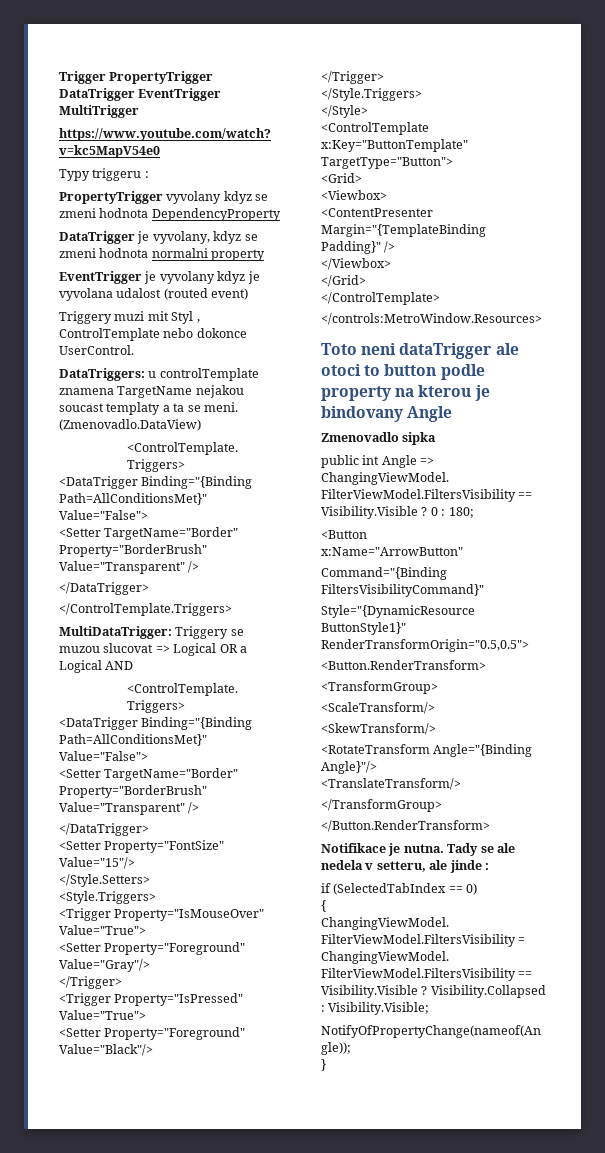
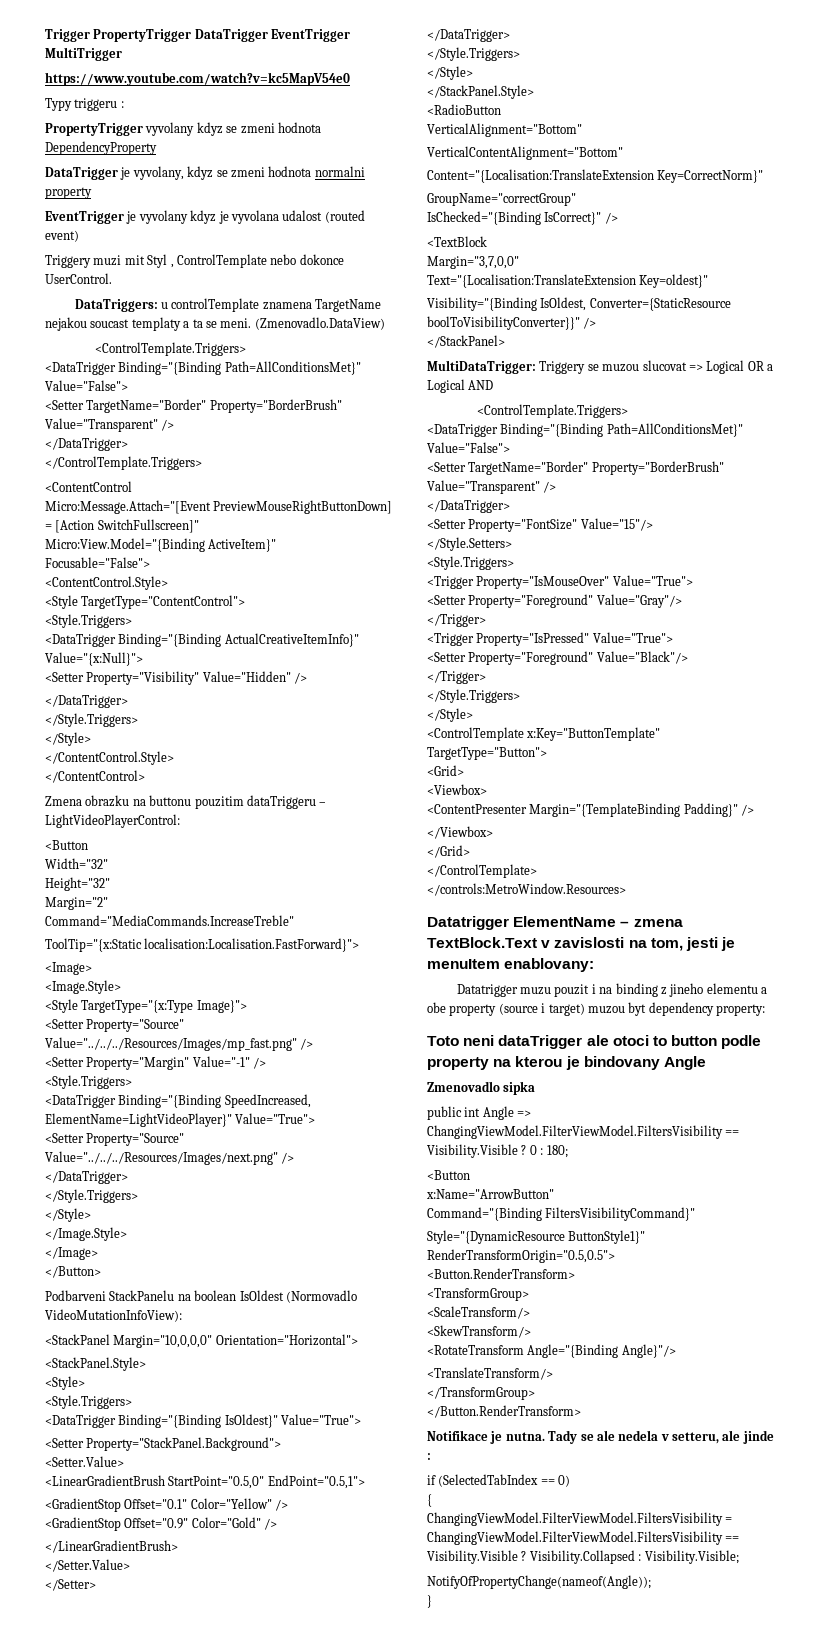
(232, 609) none -> [45,481,132,492] [45,500,393,514] [45,519,199,533] [45,538,277,552] [45,557,150,568] [45,576,168,590] [45,595,246,609] [45,614,132,628] [45,633,359,647] [45,652,143,666] [45,671,308,685] [45,695,128,708] [45,713,138,727] [45,732,91,746] [45,751,174,765] [45,770,145,783] [45,795,327,809] [45,814,180,828] [45,840,88,850] [45,858,108,869] [45,877,110,891] [45,897,108,910] [45,915,294,926] [45,938,360,952] [45,962,92,975] [45,980,121,994] [45,999,247,1013] [45,1019,185,1032] [45,1037,314,1051] [45,1056,267,1070] [45,1075,132,1089] [45,1094,311,1108] [45,1113,316,1127] [45,1133,185,1146] [45,1151,295,1165] [45,1171,128,1184] [45,1189,138,1203] [45,1208,91,1222] [45,1227,127,1241] [45,1247,98,1260] [45,1266,101,1278] [45,1290,357,1303] [45,1309,182,1322] [45,1334,358,1348] [45,1357,146,1371] [45,1376,85,1390] [45,1395,132,1409] [45,1414,362,1428] [45,1437,282,1451] [45,1456,124,1467] [45,1475,365,1489] [45,1498,289,1512] [45,1517,278,1531] [45,1540,178,1553] [45,1559,130,1572] [45,1579,96,1591] [427,29,510,42] [427,47,520,61] [427,66,473,80] [427,85,534,99] [427,104,501,115] [427,123,582,137] [427,146,623,160] [427,169,764,183] [427,193,576,206] [427,211,618,225] [427,236,487,247] [427,256,519,269] [427,274,709,288] [427,297,731,311] [427,316,597,330] [427,335,505,348] // <ContentControl // Micro:Message.Attach="[Event PreviewMouseRightButtonDown] = [Action SwitchFullscreen]" // Micro:View.Model="{Binding ActiveItem}" // Focusable="False"> // <ContentControl.Style> // <Style TargetType="ContentControl"> // <Style.Triggers> // <DataTrigger Binding="{Binding ActualCreativeItemInfo}" Value="{x:Null}"> // <Setter Property="Visibility" Value="Hidden" /> // </DataTrigger> // </Style.Triggers> // </Style> // </ContentControl.Style> // </ContentControl> // Zmena obrazku na buttonu pouzitim dataTriggeru – LightVideoPlayerControl: // <Button // Width="32" // Height="32" // Margin="2" // Command="MediaCommands.IncreaseTreble" // ToolTip="{x:Static localisation:Localisation.FastForward}"> // <Image> // <Image.Style> // <Style TargetType="{x:Type Image}"> // <Setter Property="Source" Value="../../../Resources/Images/mp_fast.png" /> // <Setter Property="Margin" Value="-1" /> // <Style.Triggers> // <DataTrigger Binding="{Binding SpeedIncreased, ElementName=LightVideoPlayer}" Value="True"> // <Setter Property="Source" Value="../../../Resources/Images/next.png" /> // </DataTrigger> // </Style.Triggers> // </Style> // </Image.Style> // </Image> // </Button> // Podbarveni StackPanelu na boolean IsOldest (Normovadlo VideoMutationInfoView): // <StackPanel Margin="10,0,0,0" Orientation="Horizontal"> // <StackPanel.Style> // <Style> // <Style.Triggers> // <DataTrigger Binding="{Binding IsOldest}" Value="True"> // <Setter Property="StackPanel.Background"> // <Setter.Value> // <LinearGradientBrush StartPoint="0.5,0" EndPoint="0.5,1"> // <GradientStop Offset="0.1" Color="Yellow" /> // <GradientStop Offset="0.9" Color="Gold" /> // </LinearGradientBrush> // </Setter.Value> // </Setter> // </DataTrigger> // </Style.Triggers> // </Style> // </StackPanel.Style> // <RadioButton // VerticalAlignment="Bottom" // VerticalContentAlignment="Bottom" // Content="{Localisation:TranslateExtension Key=CorrectNorm}" // GroupName="correctGroup" // IsChecked="{Binding IsCorrect}" /> // <TextBlock // Margin="3,7,0,0" // Text="{Localisation:TranslateExtension Key=oldest}" // Visibility="{Binding IsOldest, Converter={StaticResource boolToVisibilityConverter}}" /> // </StackPanel>
(542, 319) none -> [427,916,683,930] [427,937,736,951] [427,958,595,972] [456,983,768,997] [427,1002,765,1016] // Datatrigger ElementName – zmena TextBlock.Text v zavislosti na tom, jesti je menuItem enablovany: // Datatrigger muzu pouzit i na binding z jineho elementu a obe property (source i target) muzou byt dependency property:

